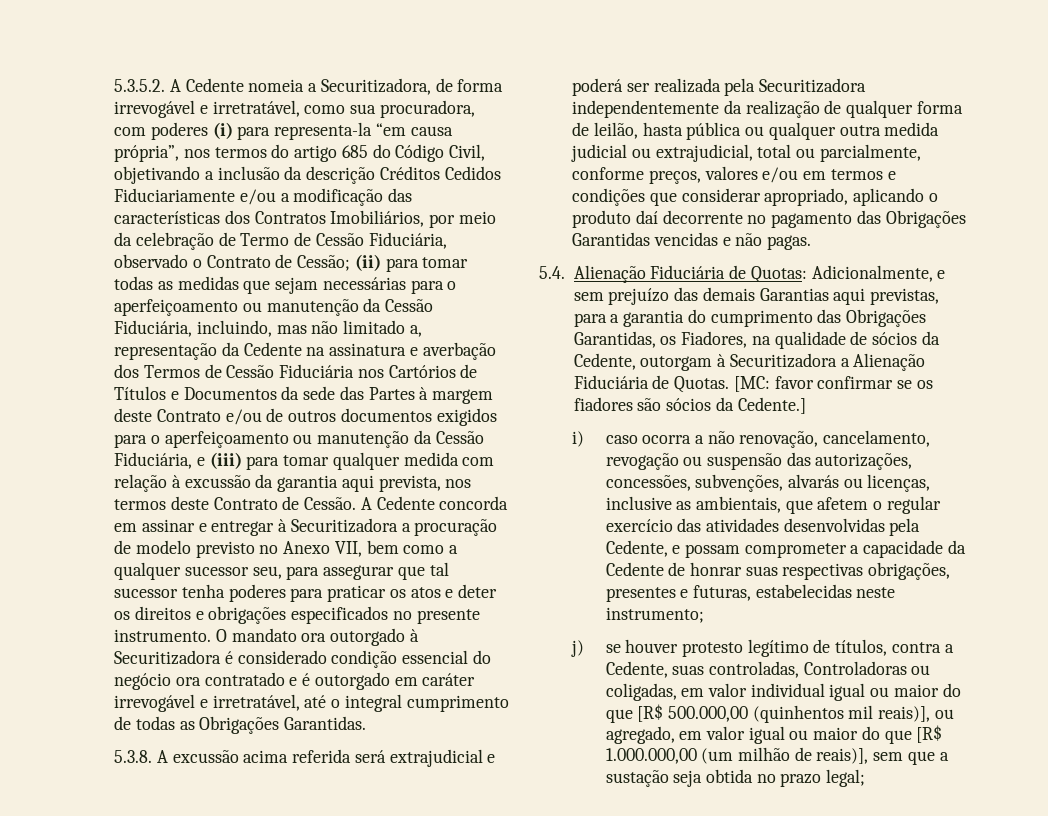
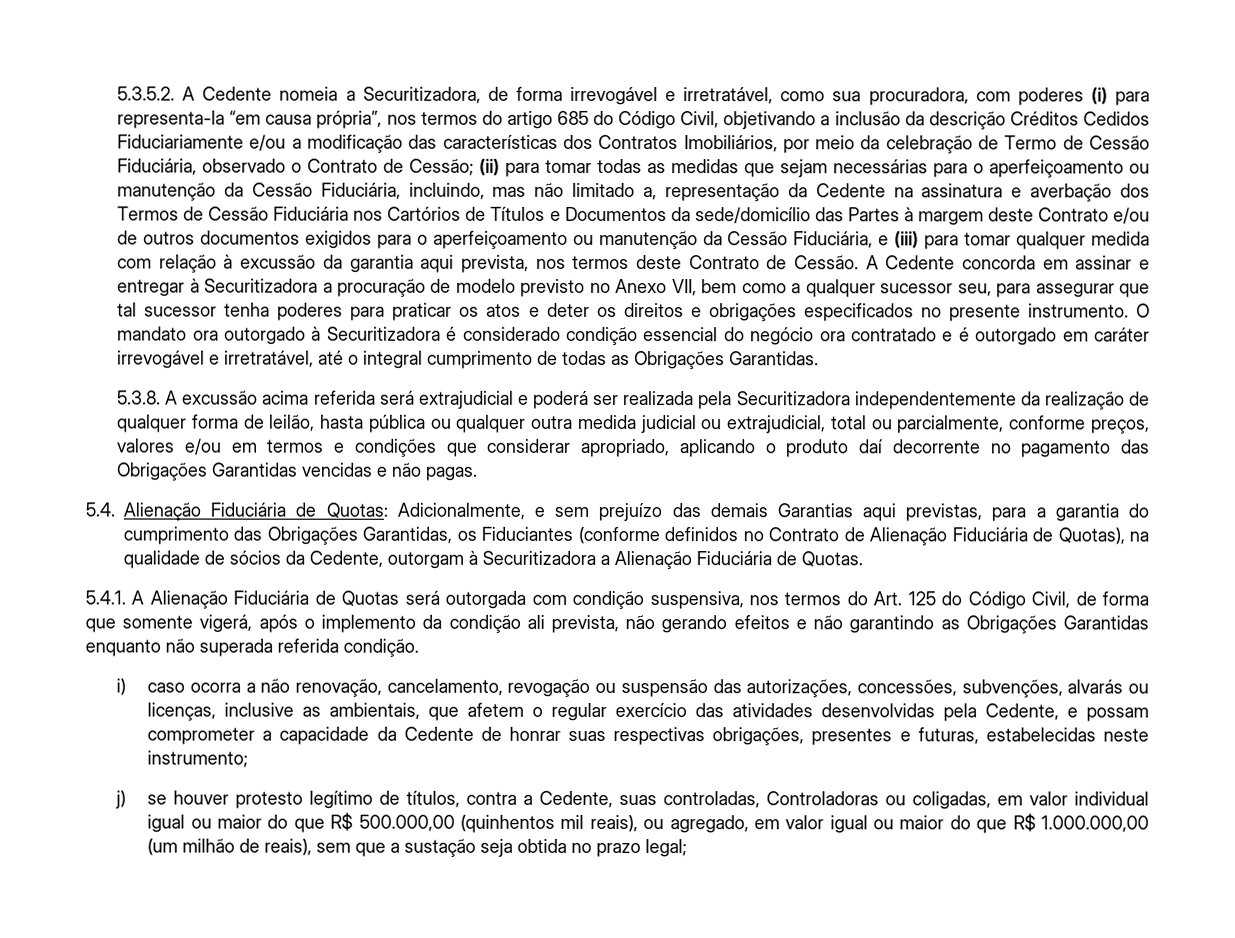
[303,386,336,400] sede -> [694,207,811,224] sede/domicílio
[681,331,748,348] Fiadores, -> [481,526,1125,546] Fiduciantes (conforme definidos no Contrato de Alienação Fiduciária de Quotas),
[733,376,933,392] [573,397,806,414] [MC: favor confirmar se os fiadores são sócios da Cedente.] -> [85,590,1150,610] [85,614,1149,634] [85,638,419,657] // 5.4.1. A Alienação Fiduciária de Quotas será outorgada com condição suspensiva, nos termos do Art. 125 do Código Civil, de forma que somente vigerá, após o implemento da condição ali prevista, não gerando efeitos e não garantindo as Obrigações Garantidas enquanto não superada referida condição.
[637,704,664,722] [R$ -> [330,812,354,831] R$
[878,706,931,722] reais)], -> [589,814,638,833] reais),
[916,725,943,743] [R$ -> [1012,813,1036,832] R$
[816,748,869,764] reais)], -> [264,838,313,856] reais),

